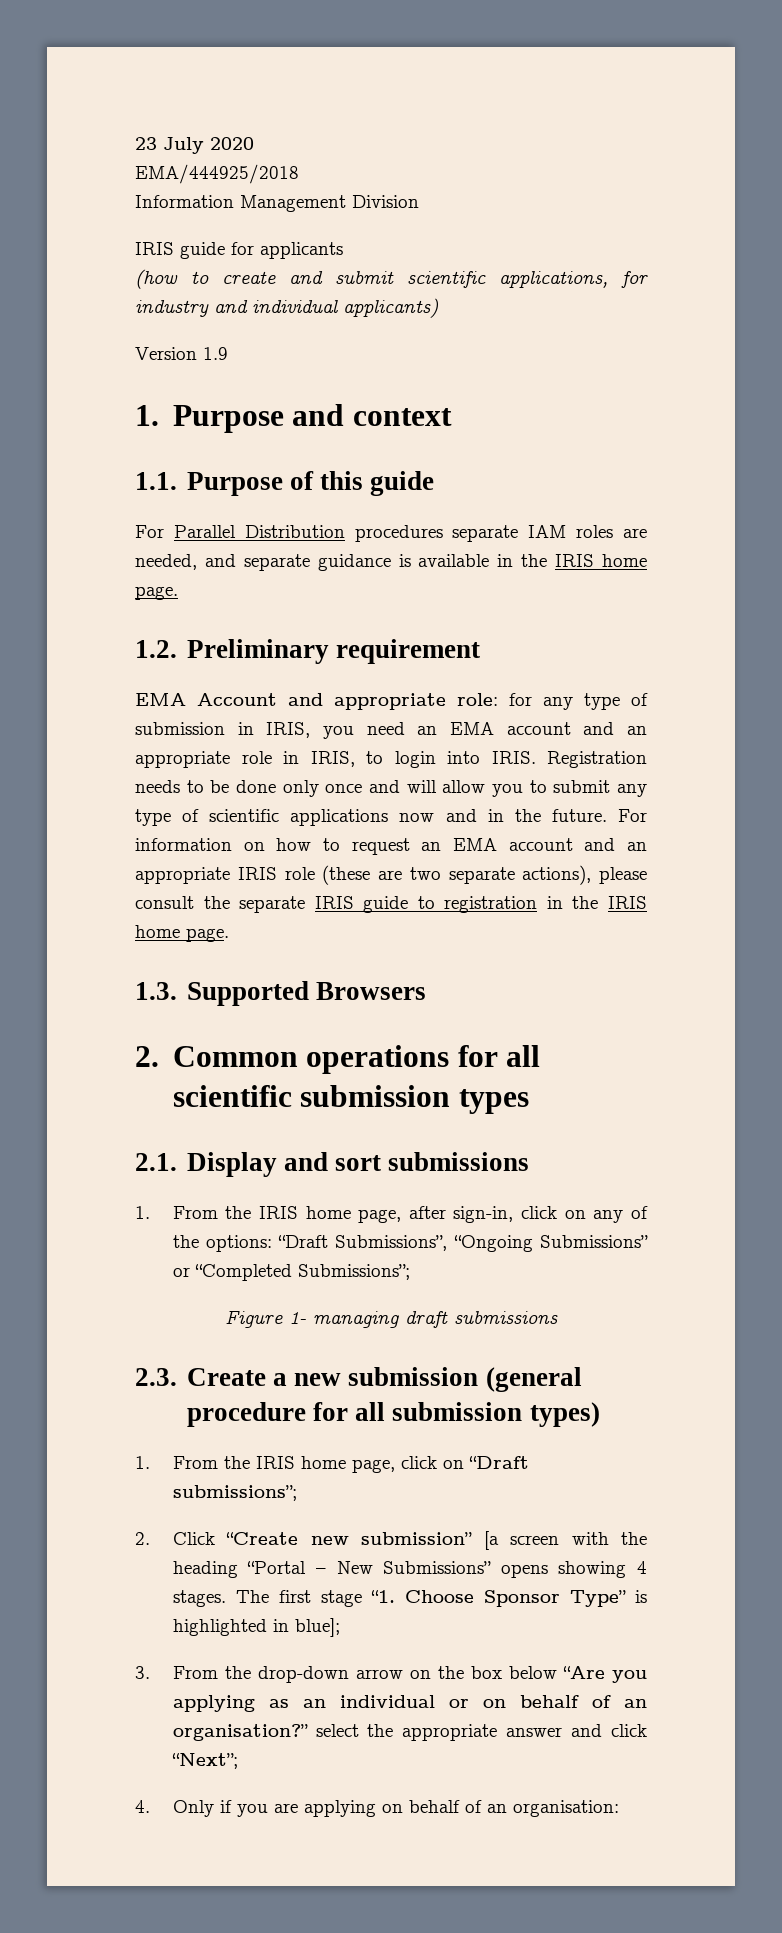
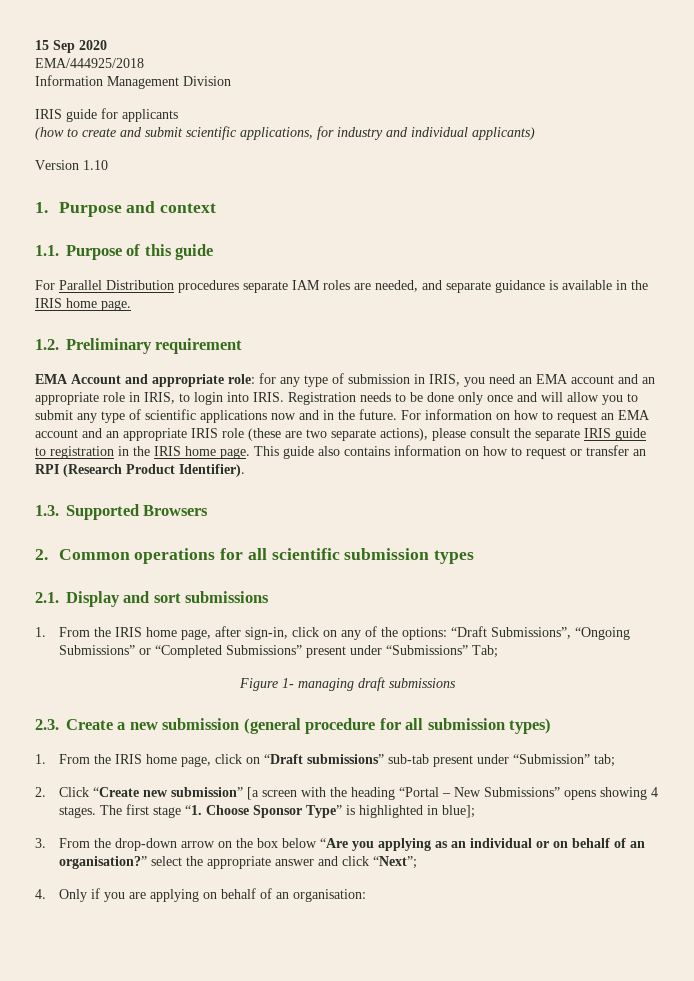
[135,137,204,154] 23 July -> [35,40,75,53] 15 Sep
[203,347,228,360] 1.9 -> [83,160,108,170] 1.10
(229, 935) none -> [254,445,646,459] [35,464,245,477] This guide also contains information on how to request or transfer an RPI (Research Product Identifier).
[297,1264,410,1280] Submissions”; -> [225,645,498,658] Submissions” present under “Submissions” Tab;
[172,1485,297,1501] submissions”; -> [306,754,615,767] submissions” sub-tab present under “Submission” tab;

